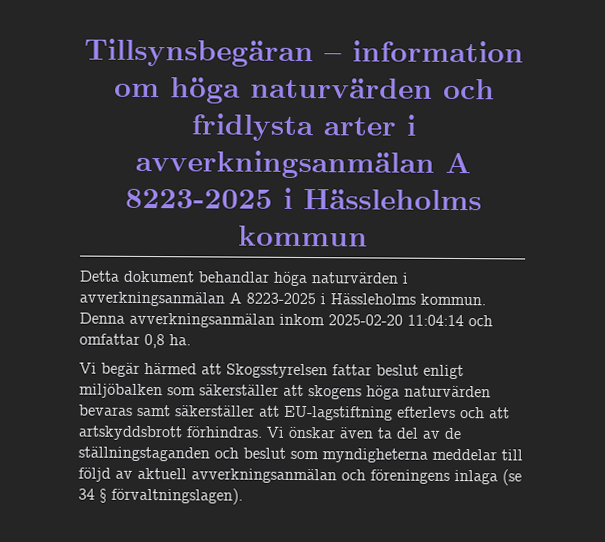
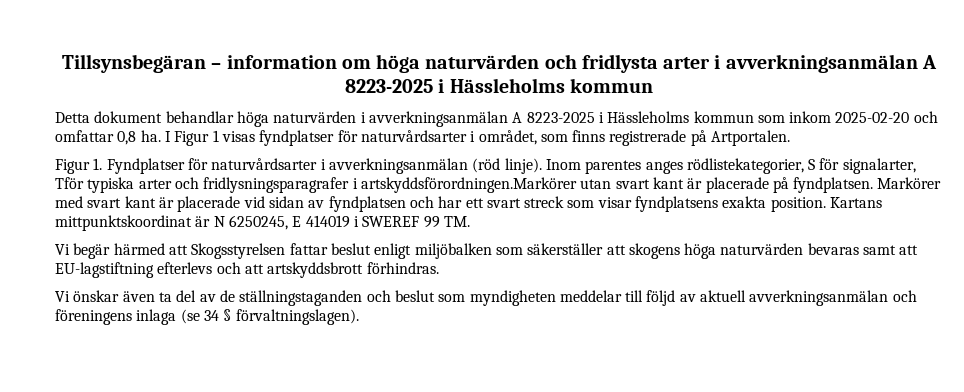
[420,293,486,306] [79,312,275,328] kommun. Denna avverkningsanmälan -> [693,111,785,123] kommun som
[407,314,464,327] 11:04:14 -> (910, 117) none
(191, 340) none -> [164,130,791,146] [55,158,916,174] [55,177,942,193] [55,196,883,212] [55,215,470,231] I Figur 1 visas fyndplatser för naturvårdsarter i området, som finns registrerade på Artportalen. // Figur 1. Fyndplatser för naturvårdsarter i avverkningsanmälan (röd linje). Inom parentes anges rödlistekategorier, S för signalarter, Tför typiska arter och fridlysningsparagrafer i artskyddsförordningen.Markörer utan svart kant är placerade på fyndplatsen. Markörer med svart kant är placerade vid sidan av fyndplatsen och har ett svart streck som visar fyndplatsens exakta position. Kartans mittpunktskoordinat är N 6250245, E 414019 i SWEREF 99 TM.
[175,405,255,417] säkerställer -> (897, 250) none
(262, 432) none -> (439, 268) //
[322,448,428,463] myndigheterna -> [469,290,556,306] myndigheten

